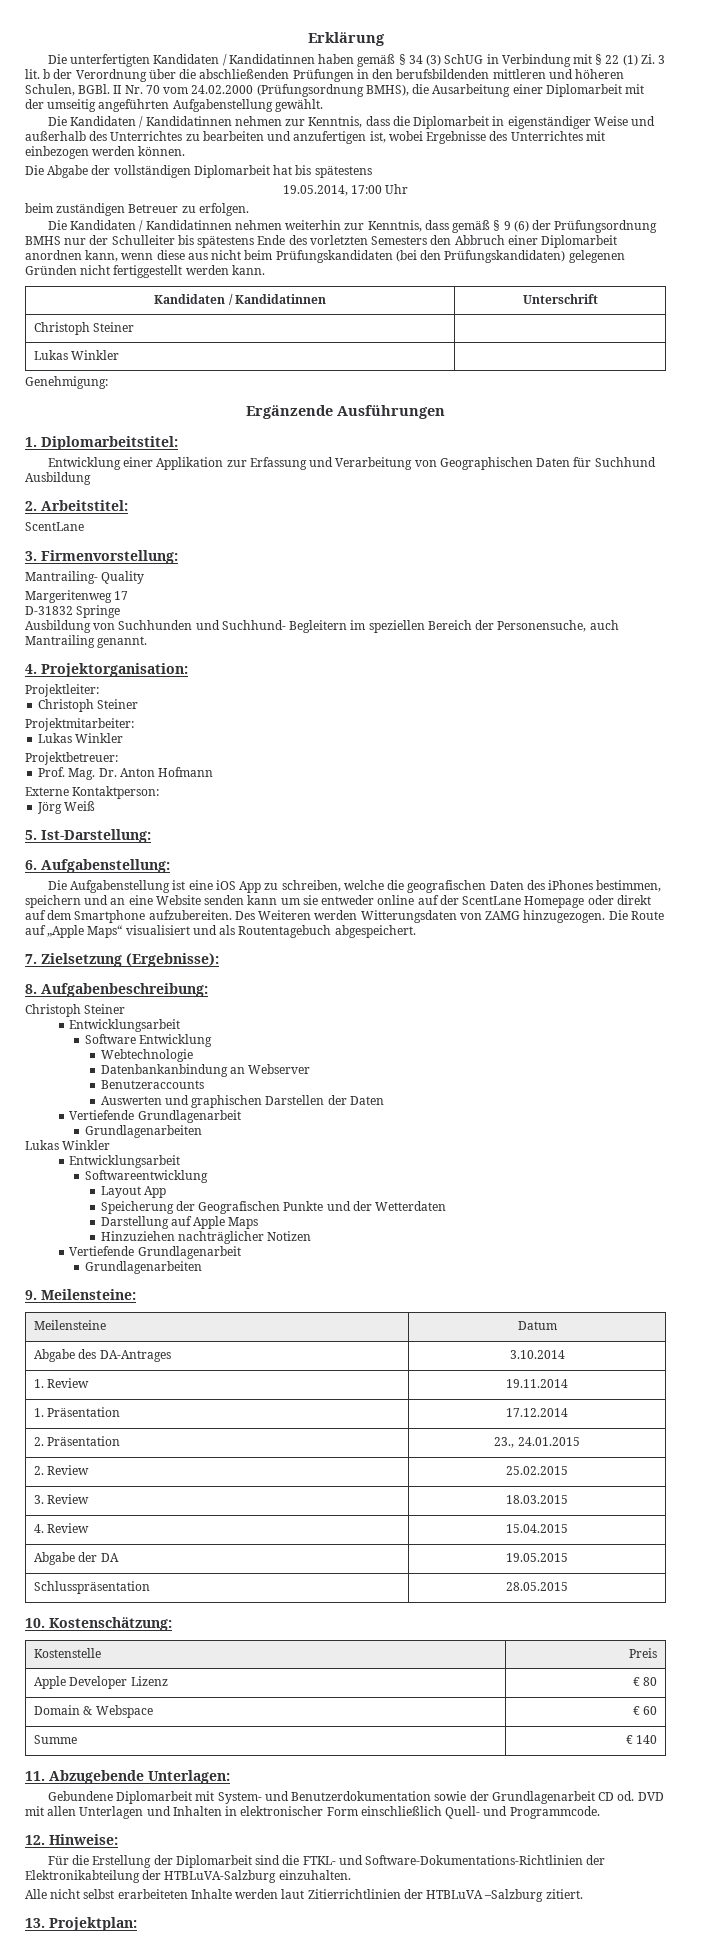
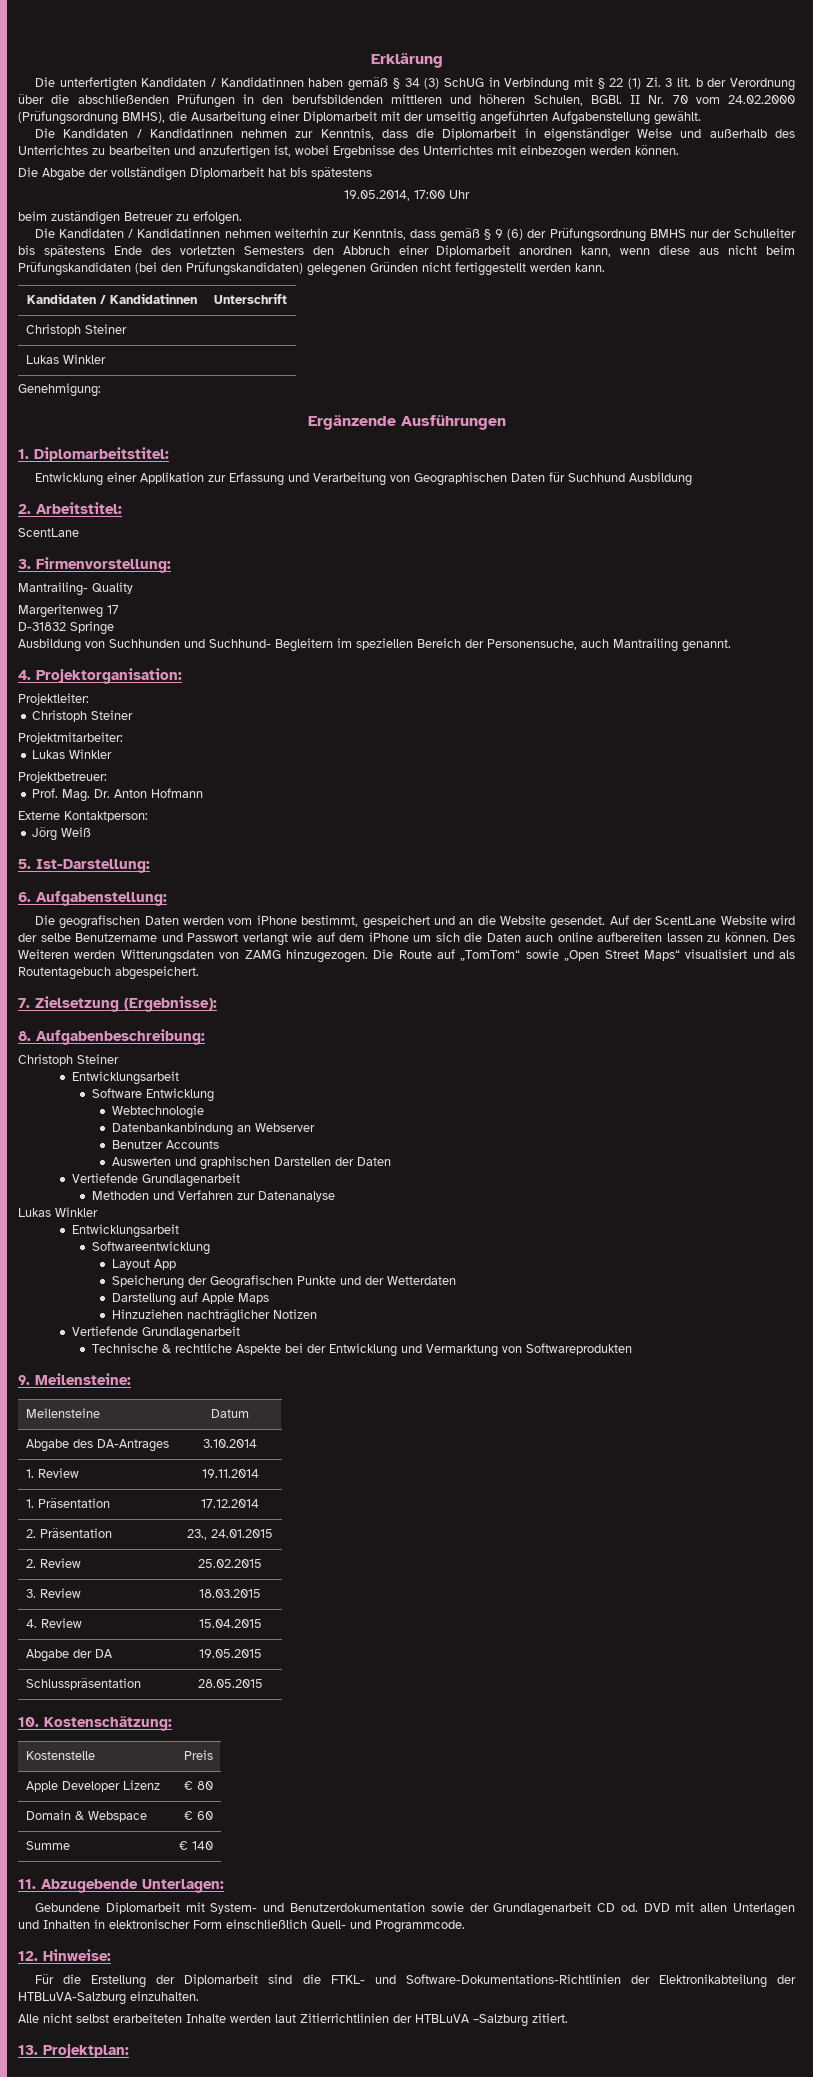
[70,880,662,893] [25,895,651,908] [25,910,232,923] Aufgabenstellung ist eine iOS App zu schreiben, welche die geografischen Daten des iPhones bestimmen, speichern und an eine Website senden kann um sie entweder online auf der ScentLane Homepage oder direkt auf dem Smartphone aufzubereiten. -> [59,915,796,929] [18,932,769,946] geografischen Daten werden vom iPhone bestimmt, gespeichert und an die Website gesendet. Auf der ScentLane Website wird der selbe Benutzername und Passwort verlangt wie auf dem iPhone um sich die Daten auch online aufbereiten lassen zu können.
[47,925,85,938] „Apple -> [460,949,639,961] „TomTom“ sowie „Open Street
[100,1080,204,1089] Benutzeraccounts -> [111,1140,219,1149] Benutzer Accounts
[85,1125,203,1138] Grundlagenarbeiten -> [91,1190,335,1202] Methoden und Verfahren zur Datenanalyse
[85,1261,203,1274] Grundlagenarbeiten -> [91,1343,632,1357] Technische & rechtliche Aspekte bei der Entwicklung und Vermarktung von Softwareprodukten

